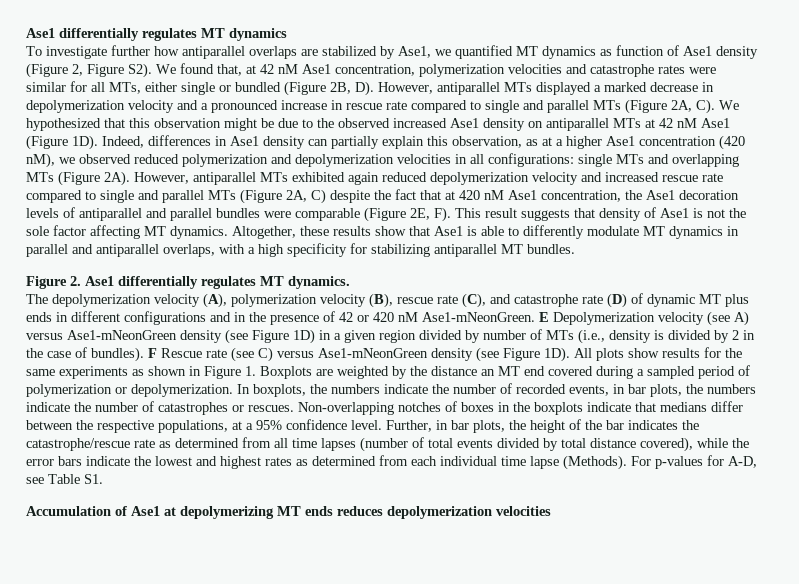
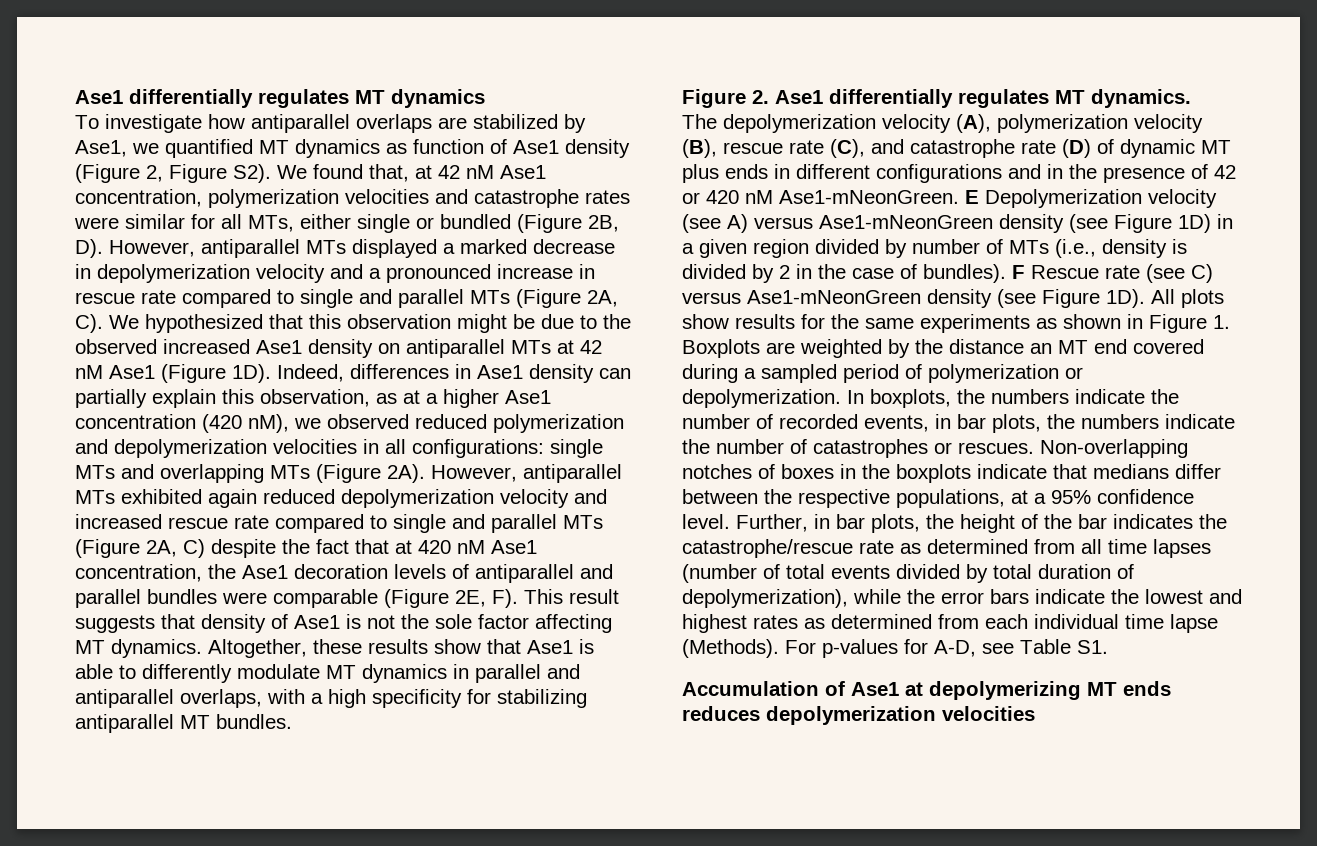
[111,45,150,56] further -> (202, 123) none
[590,437,693,452] distance covered), -> [1038,564,1134,579] [682,589,848,608] duration of depolymerization),

